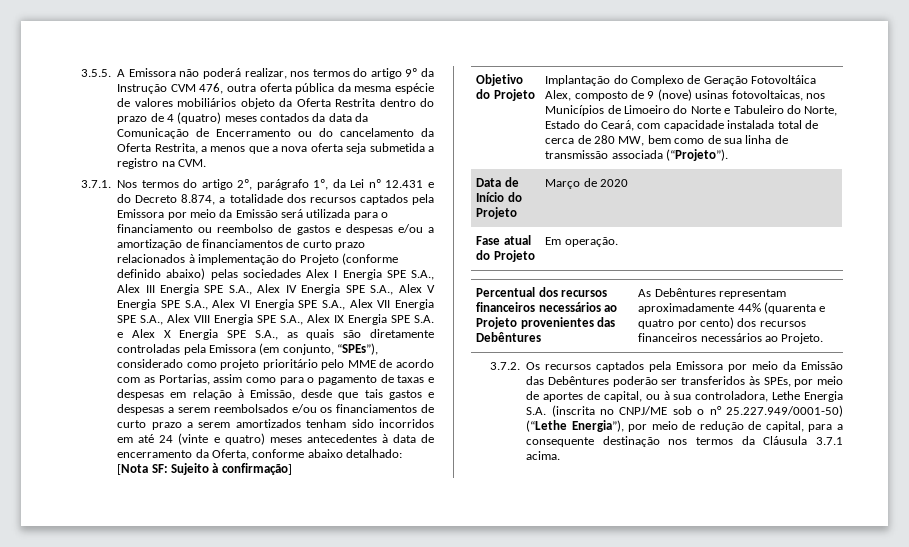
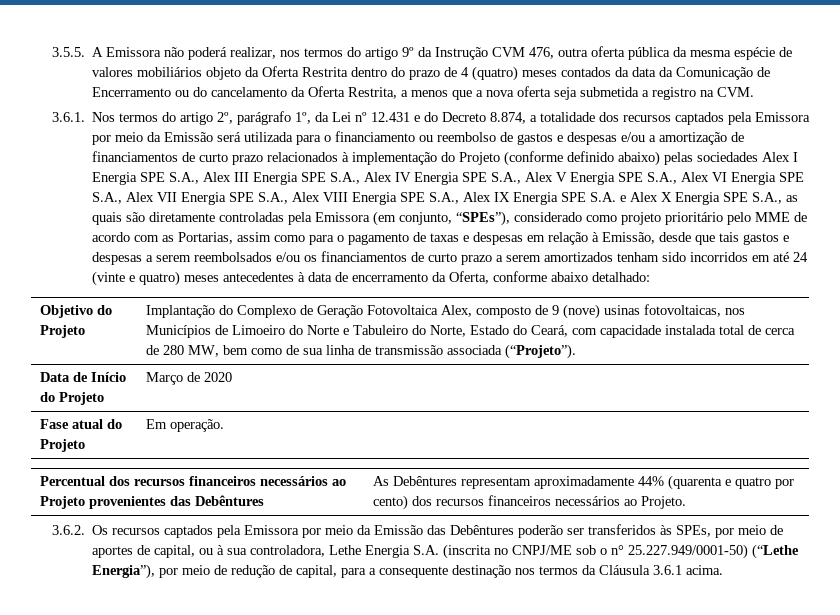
[80,180,111,188] 3.7.1. -> [51,112,85,122] 3.6.1.
[117,463,292,475] [Nota SF: Sujeito à confirmação] -> (650, 277) none
[751,75,817,84] Fotovoltáica -> [366,305,438,315] Fotovoltaica
[489,362,520,370] 3.7.2. -> [51,525,85,535] 3.6.2.
[816,437,843,445] 3.7.1 -> [652,565,682,575] 3.6.1

